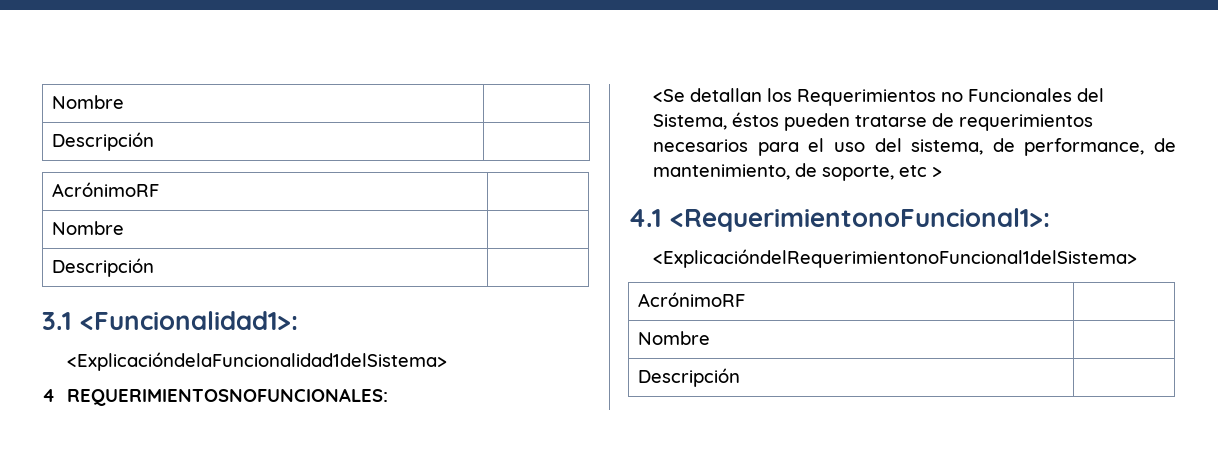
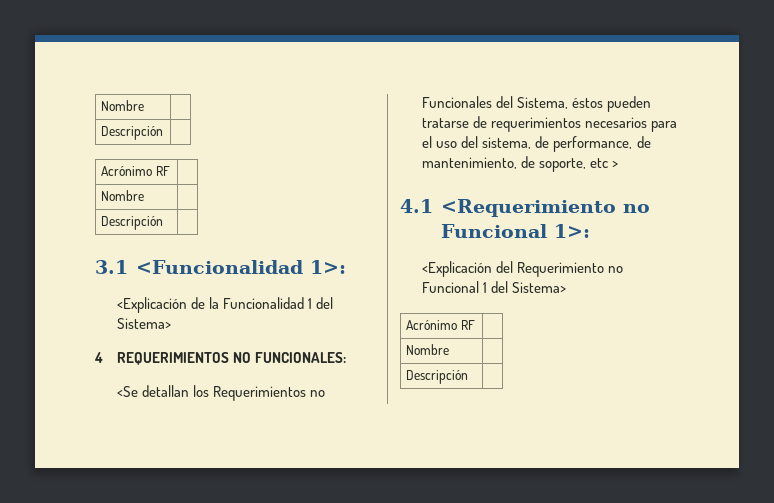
[52,95,125,109] [52,132,155,151] [52,182,160,197] Nombre | // Descripción | // AcrónimoRF -> [101,100,145,111] [101,126,164,140] [101,166,170,176] Nombre | // Descripción | // Acrónimo RF
[80,311,299,330] [67,352,448,371] [42,388,389,406] <Funcionalidad1>: // <ExplicacióndelaFuncionalidad1delSistema> // 4 REQUERIMIENTOSNOFUNCIONALES: -> [135,260,346,274] [117,297,334,313] [117,318,172,329] [94,352,347,365] <Funcionalidad 1>: // <Explicación de la Funcionalidad 1 del Sistema> // 4 REQUERIMIENTOS NO FUNCIONALES:
[670,208,1051,232] [653,249,1138,268] [638,292,746,307] <RequerimientonoFuncional1>: // <ExplicacióndelRequerimientonoFuncional1delSistema> // AcrónimoRF -> [440,199,650,217] [440,224,590,238] [422,261,624,277] [422,281,567,293] [406,320,475,330] <Requerimiento no Funcional 1>: // <Explicación del Requerimiento no Funcional 1 del Sistema> // Acrónimo RF

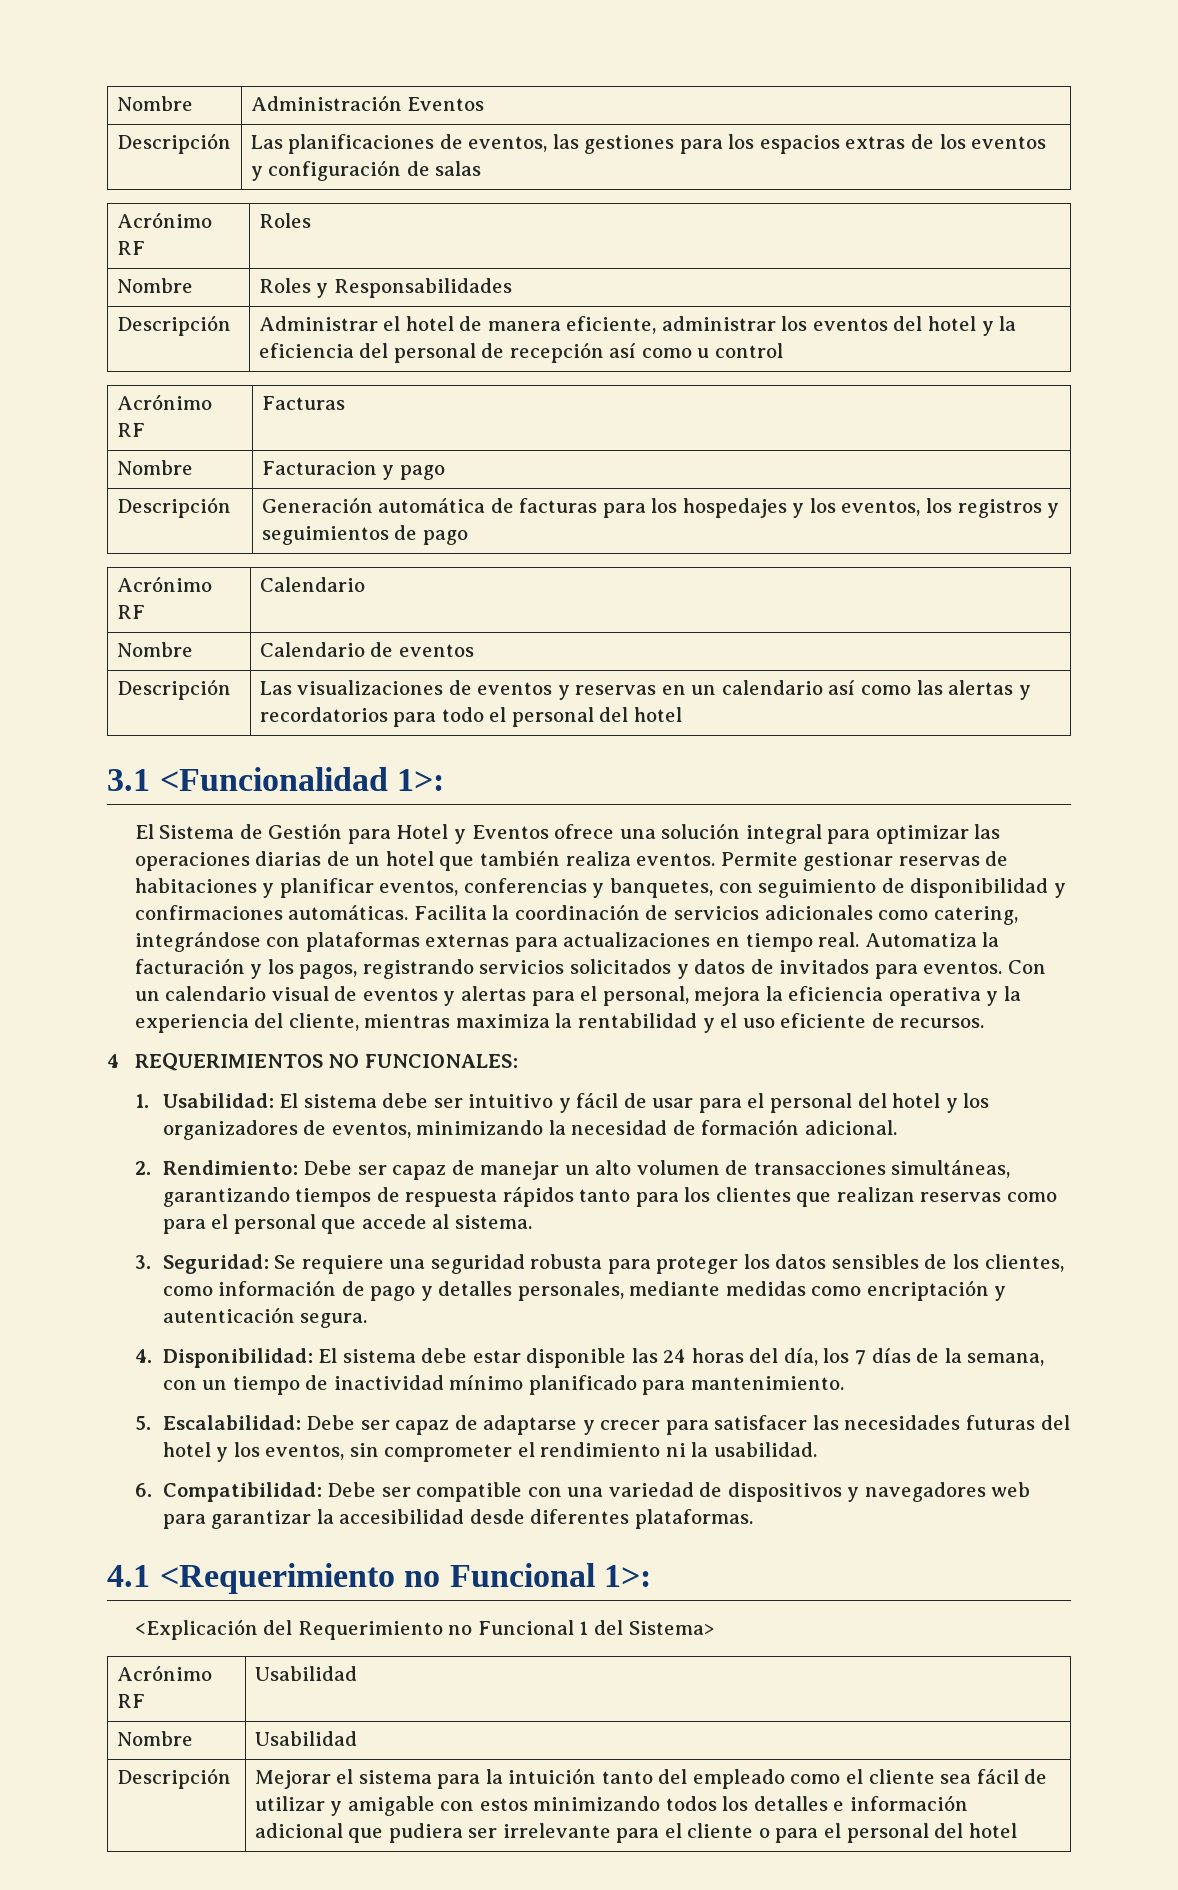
[101,100,145,111] [101,126,164,140] [101,166,170,176] [101,190,145,201] [101,216,164,230] [95,260,346,274] [117,297,334,313] [117,318,172,329] [94,352,347,365] [117,385,326,401] [422,96,652,112] [422,116,678,132] [422,136,651,152] [422,156,619,172] Nombre | // Descripción | // Acrónimo RF | // Nombre | // Descripción | // 3.1 <Funcionalidad 1>: // <Explicación de la Funcionalidad 1 del Sistema> // 4 REQUERIMIENTOS NO FUNCIONALES: // <Se detallan los Requerimientos no Funcionales del Sistema, éstos pueden tratarse de requerimientos necesarios para el uso del sistema, de performance, de mantenimiento, de soporte, etc > -> [116,96,193,111] [250,95,485,111] [116,133,231,154] [250,134,1047,154] [250,160,482,181] [116,212,212,228] [116,241,145,255] [258,213,311,228] [116,278,193,293] [258,278,512,298] [116,315,231,336] [258,316,1017,336] [258,342,783,363] [116,394,212,410] [116,423,145,437] [261,396,345,410] [116,460,193,475] [261,461,445,480] [116,497,231,518] [261,497,1060,518] [261,525,468,545] [116,576,212,592] [116,605,145,619] [259,577,365,592] [116,642,193,657] [259,642,474,657] [116,679,231,700] [259,680,1031,700] [259,707,682,727] [107,767,445,791] [134,823,1001,844] [134,851,1009,871] [134,878,1066,898] [134,904,1018,925] [134,932,1000,952] [134,958,1046,979] [134,986,1021,1006] [134,1013,985,1033] [107,1053,518,1071] [134,1093,990,1113] [162,1119,897,1140] [134,1160,1011,1180] [162,1187,1057,1207] [162,1214,532,1234] [134,1254,1064,1274] [162,1280,1007,1301] [162,1307,368,1328] [134,1348,1045,1368] [162,1375,844,1395] [134,1415,1070,1435] [162,1442,817,1462] [134,1482,1031,1502] [162,1509,753,1529] Nombre | Administración Eventos // Descripción | Las planificaciones de eventos, las gestiones para los espacios extras de los eventos y configuración de salas // Acrónimo RF | Roles // Nombre | Roles y Responsabilidades // Descripción | Administrar el hotel de manera eficiente, administrar los eventos del hotel y la eficiencia del personal de recepción así como u control // Acrónimo RF | Facturas // Nombre | Facturacion y pago // Descripción | Generación automática de facturas para los hospedajes y los eventos, los registros y seguimientos de pago // Acrónimo RF | Calendario // Nombre | Calendario de eventos // Descripción | Las visualizaciones de eventos y reservas en un calendario así como las alertas y recordatorios para todo el personal del hotel // 3.1 <Funcionalidad 1>: // El Sistema de Gestión para Hotel y Eventos ofrece una solución integral para optimizar las operaciones diarias de un hotel que también realiza eventos. Permite gestionar reservas de habitaciones y planificar eventos, conferencias y banquetes, con seguimiento de disponibilidad y confirmaciones automáticas. Facilita la coordinación de servicios adicionales como catering, integrándose con plataformas externas para actualizaciones en tiempo real. Automatiza la facturación y los pagos, registrando servicios solicitados y datos de invitados para eventos. Con un calendario visual de eventos y alertas para el personal, mejora la eficiencia operativa y la experiencia del cliente, mientras maximiza la rentabilidad y el uso eficiente de recursos. // 4 REQUERIMIENTOS NO FUNCIONALES: // 1. Usabilidad: El sistema debe ser intuitivo y fácil de usar para el personal del hotel y los organizadores de eventos, minimizando la necesidad de formación adicional. // 2. Rendimiento: Debe ser capaz de manejar un alto volumen de transacciones simultáneas, garantizando tiempos de respuesta rápidos tanto para los clientes que realizan reservas como para el personal que accede al sistema. // 3. Seguridad: Se requiere una seguridad robusta para proteger los datos sensibles de los clientes, como información de pago y detalles personales, mediante medidas como encriptación y autenticación segura. // 4. Disponibilidad: El sistema debe estar disponible las 24 horas del día, los 7 días de la semana, con un tiempo de inactividad mínimo planificado para mantenimiento. // 5. Escalabilidad: Debe ser capaz de adaptarse y crecer para satisfacer las necesidades futuras del hotel y los eventos, sin comprometer el rendimiento ni la usabilidad. // 6. Compatibilidad: Debe ser compatible con una variedad de dispositivos y navegadores web para garantizar la accesibilidad desde diferentes plataformas.
[406,344,450,355] [406,370,469,384] // Nombre | // Descripción | -> [254,1666,357,1681] [116,1731,193,1746] [254,1731,357,1746] [116,1768,231,1789] [254,1768,1048,1789] [254,1795,968,1816] [254,1823,1017,1843] Usabilidad // Nombre | Usabilidad // Descripción | Mejorar el sistema para la intuición tanto del empleado como el cliente sea fácil de utilizar y amigable con estos minimizando todos los detalles e información adicional que pudiera ser irrelevante para el cliente o para el personal del hotel

